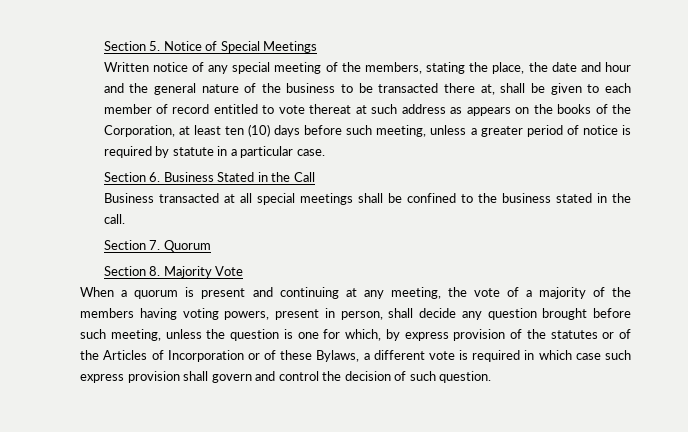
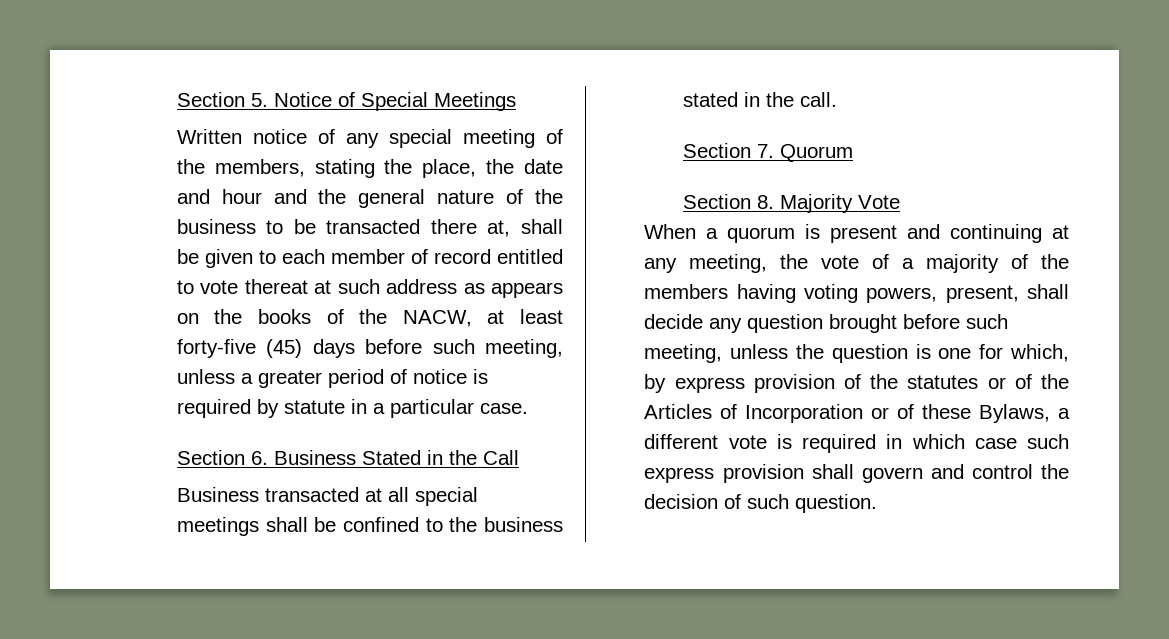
[103,125,175,137] Corporation, -> [402,310,472,327] NACW,
[224,124,270,137] ten (10) -> [176,339,303,358] forty-five (45)
[275,308,383,320] present in person, -> [945,285,1019,303] present,

